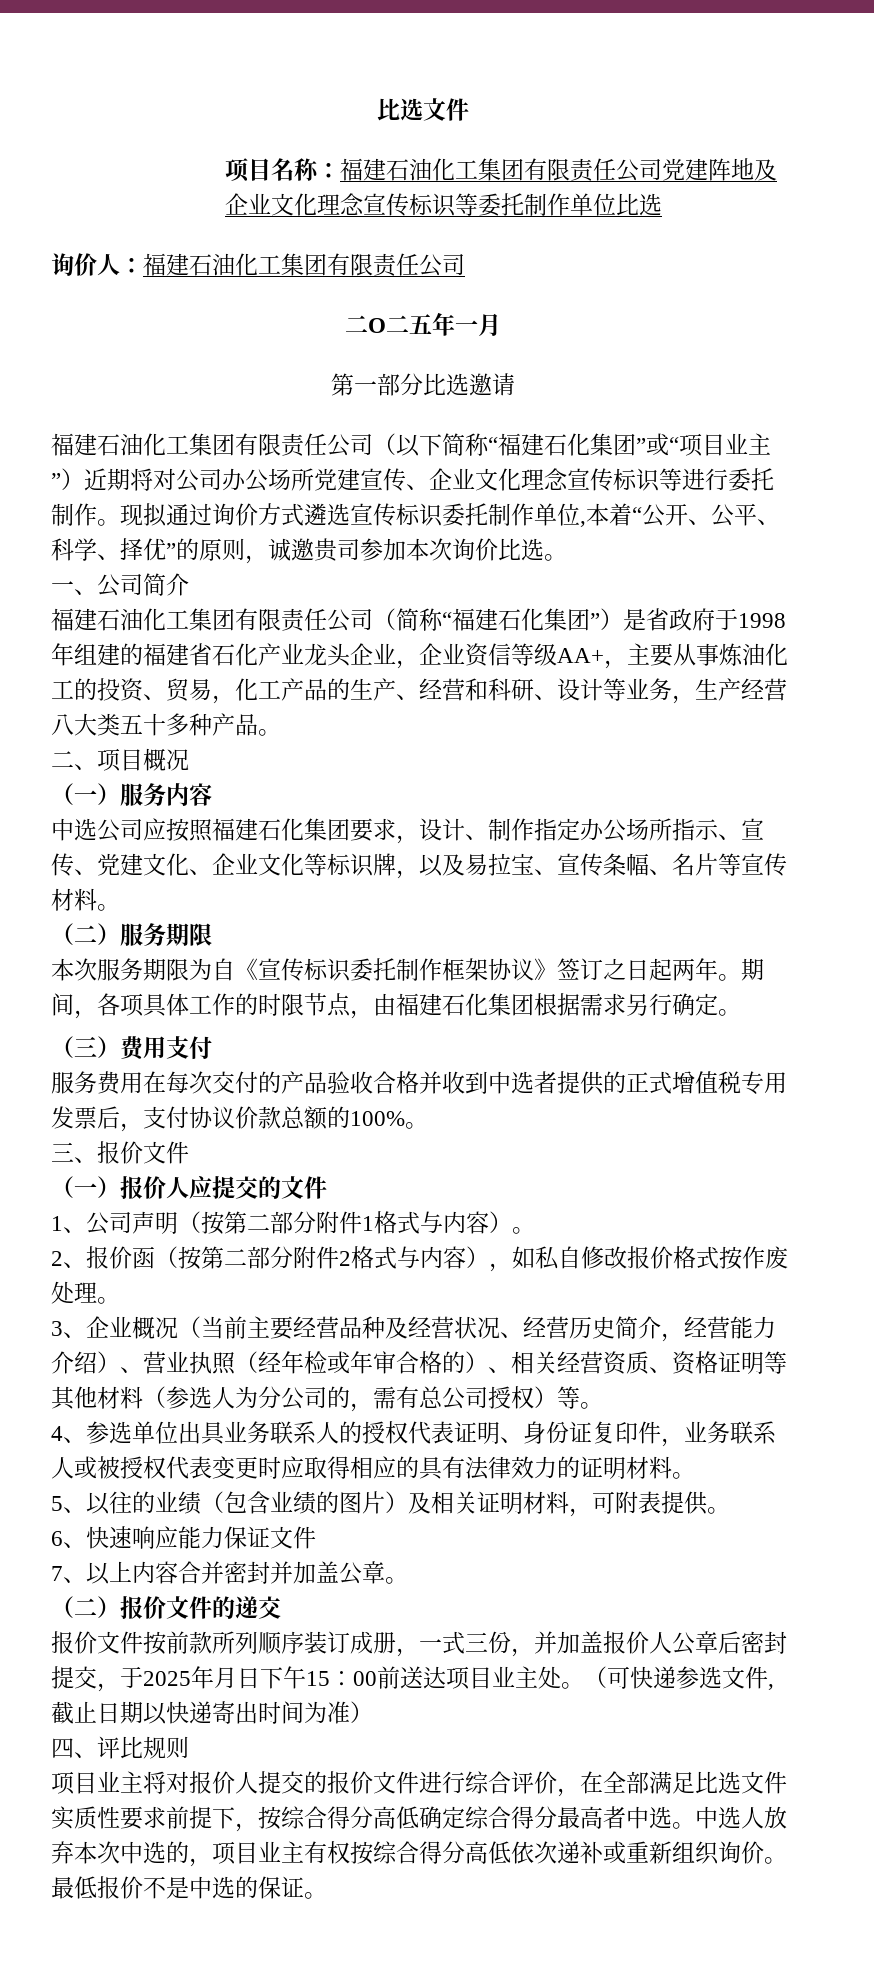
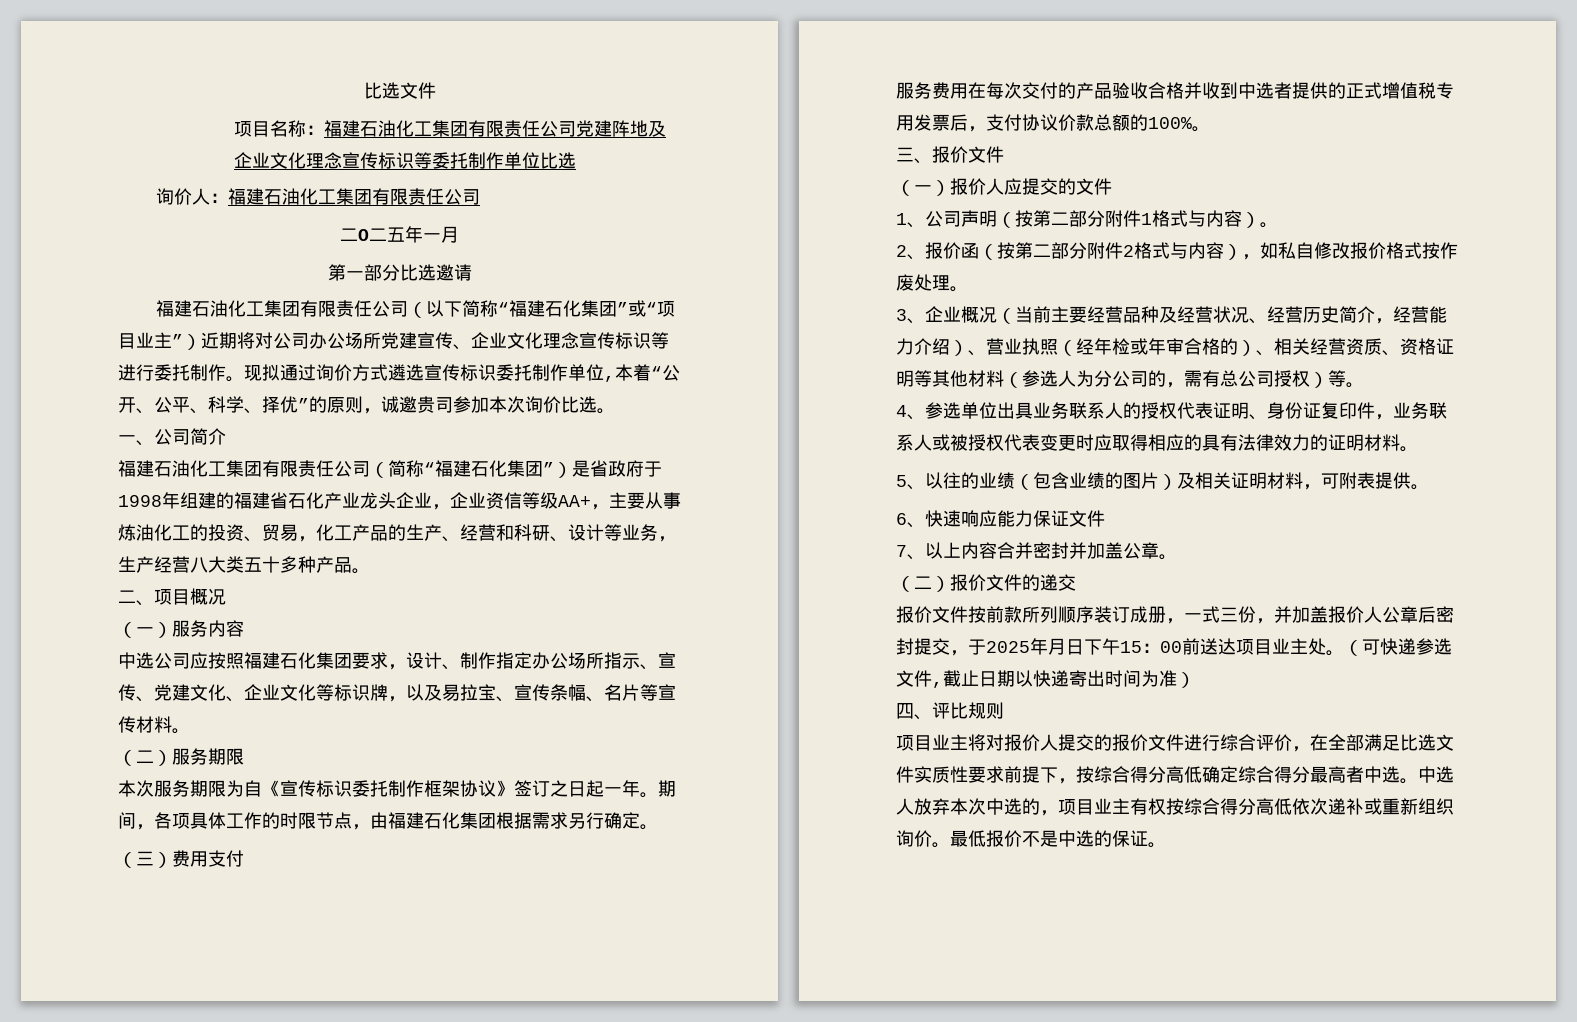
[672,958,695,981] 两 -> [604,787,622,795] 一

